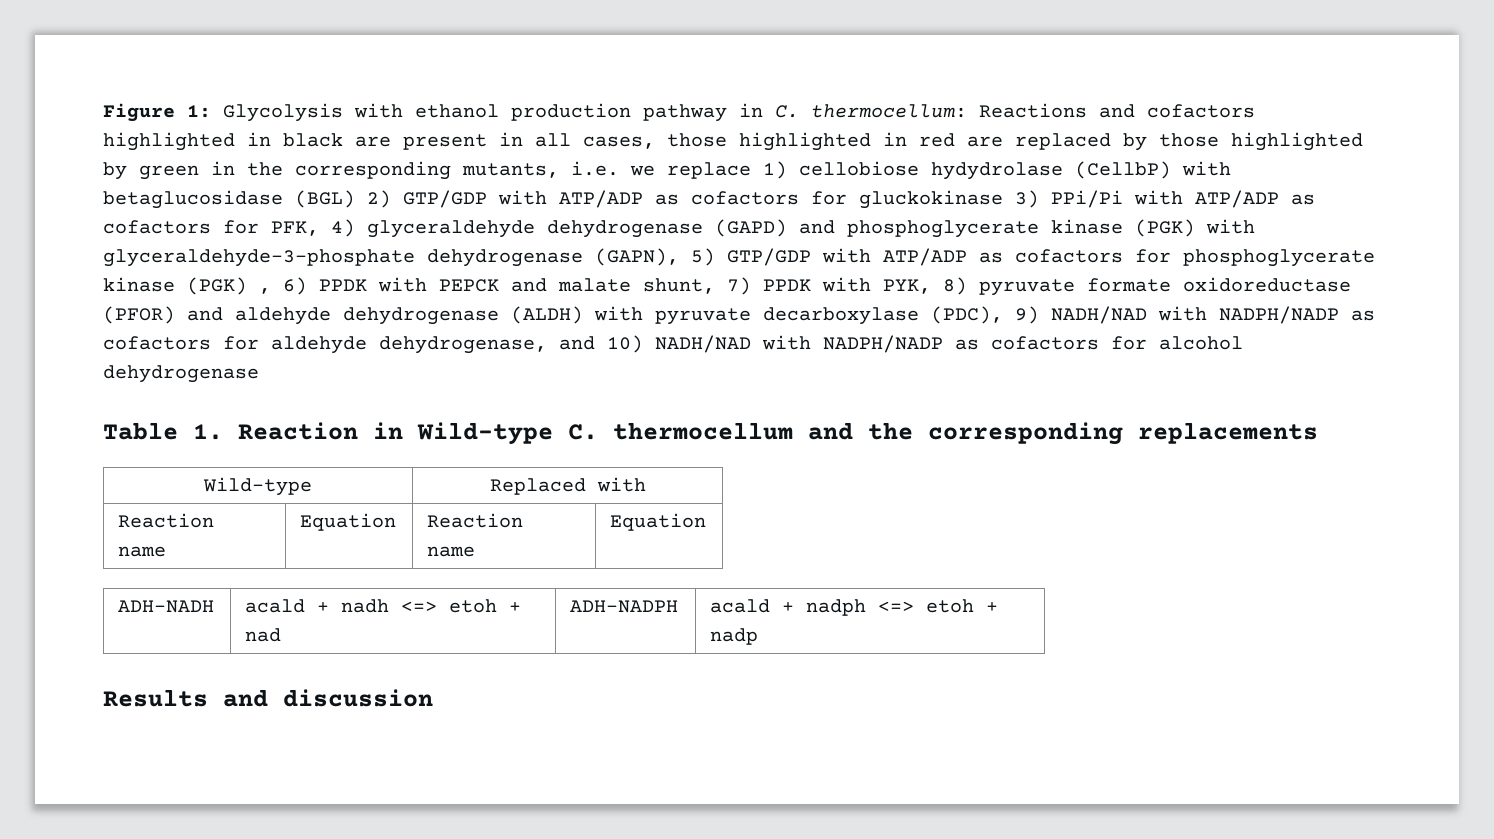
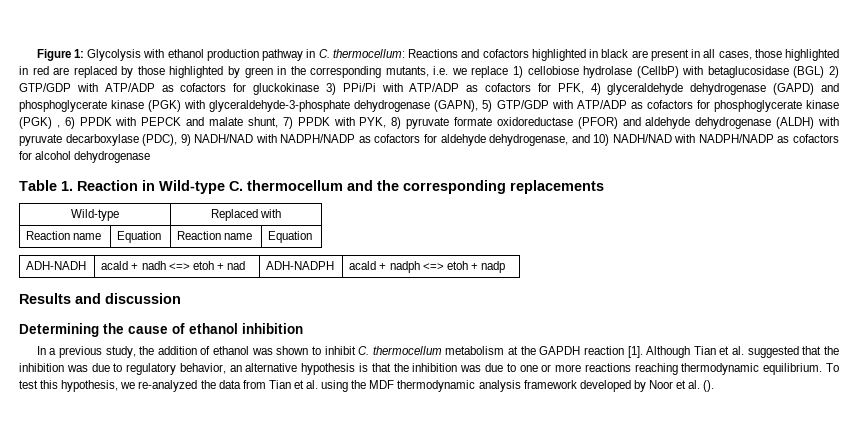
[931,162,1063,180] hydydrolase -> [583,66,633,78] hydrolase
(433, 698) none -> [19,323,303,337] [36,346,839,358] [19,363,839,375] [19,380,715,392] // Determining the cause of ethanol inhibition // In a previous study, the addition of ethanol was shown to inhibit C. thermocellum metabolism at the GAPDH reaction [1]. Although Tian et al. suggested that the inhibition was due to regulatory behavior, an alternative hypothesis is that the inhibition was due to one or more reactions reaching thermodynamic equilibrium. To test this hypothesis, we re-analyzed the data from Tian et al. using the MDF thermodynamic analysis framework developed by Noor et al. ().

